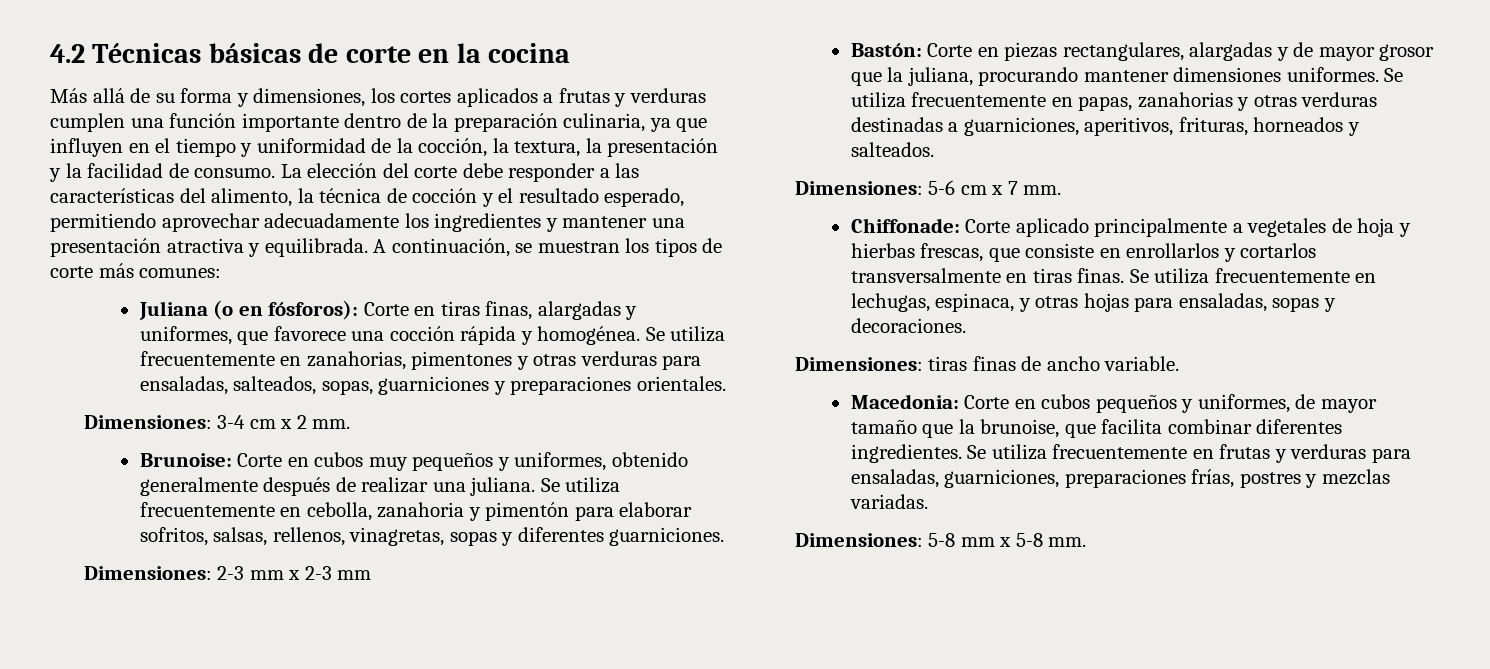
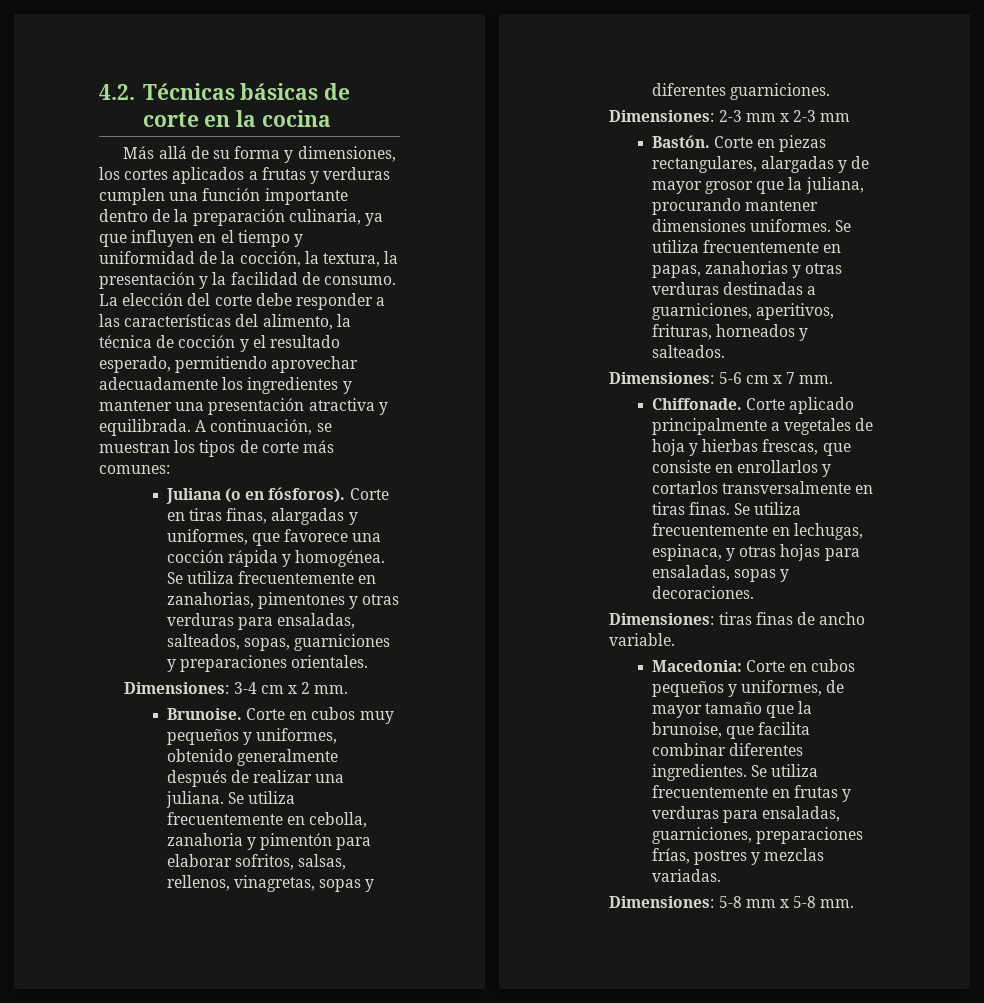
[50,44,85,63] 4.2 -> [99,84,135,100] 4.2.
[268,300,359,320] fósforos): -> [268,487,346,503] fósforos).
[139,453,232,467] Brunoise: -> [166,708,242,720] Brunoise.
[850,43,922,57] Bastón: -> [651,135,710,148] Bastón.
[850,218,960,233] Chiffonade: -> [651,398,742,410] Chiffonade.

